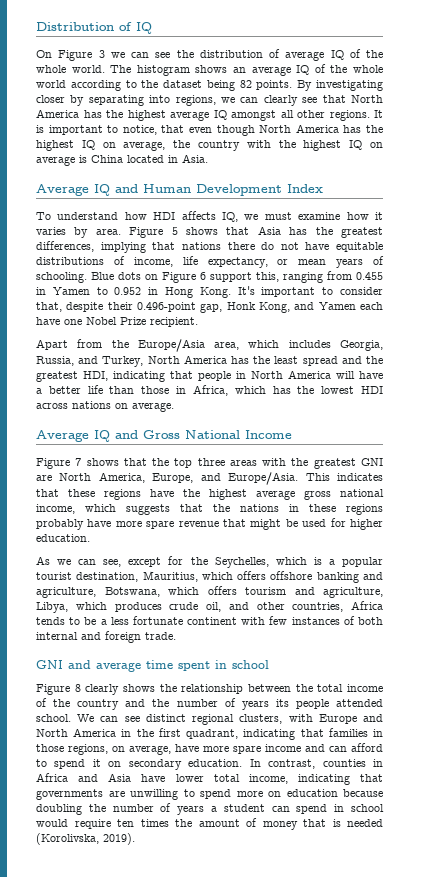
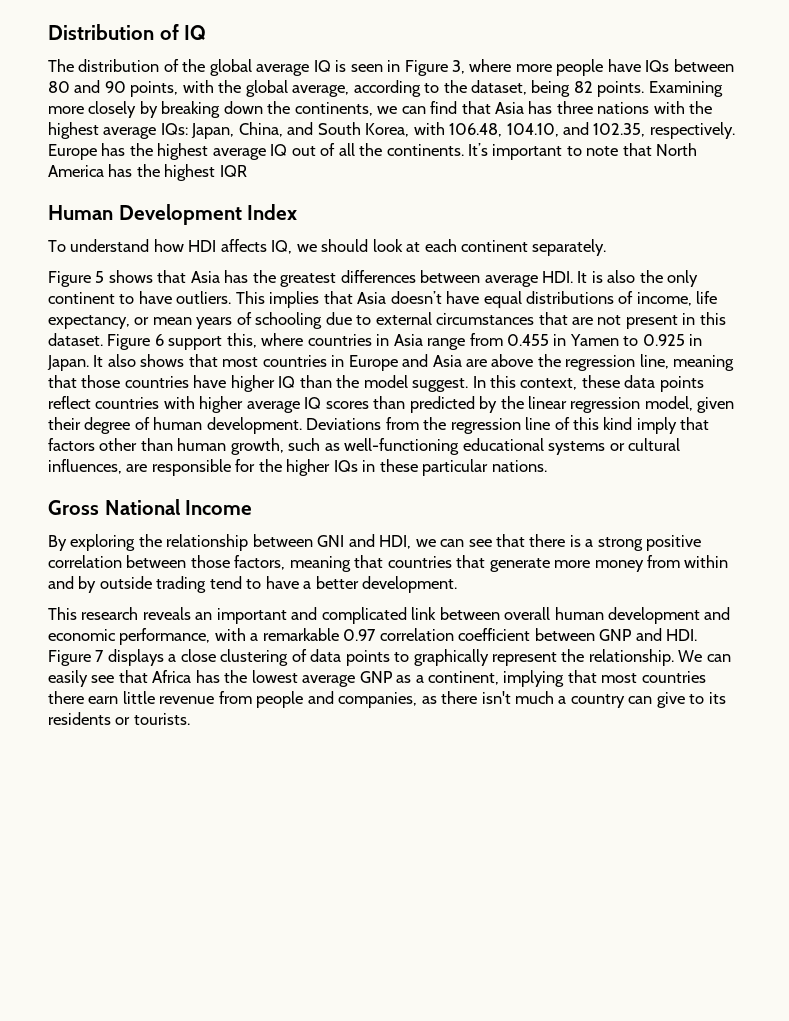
[36,49,383,61] [36,64,384,76] [36,80,66,88] On Figure 3 we can see the distribution of average IQ of the whole world. The histogram shows an average IQ of the whole world -> [48,59,734,76] [48,80,350,97] The distribution of the global average IQ is seen in Figure 3, where more people have IQs between 80 and 90 points, with the global average,
[163,80,203,88] dataset -> [471,80,528,95] dataset,
[297,80,383,91] [36,95,318,106] By investigating closer by separating into regions, we can clearly see -> [648,81,723,97] [48,101,713,118] [48,122,735,139] [48,143,619,160] Examining more closely by breaking down the continents, we can find that Asia has three nations with the highest average IQs: Japan, China, and South Korea, with 106.48, 104.10, and 102.35, respectively. Europe has the highest average IQ out of all the continents. It’s important to note
[170,110,383,121] [36,124,383,136] [36,140,384,151] [36,154,208,166] [36,184,138,196] average IQ amongst all other regions. It is important to notice, that even though North America has the highest IQ on average, the country with the highest IQ on average is China located in Asia. // Average IQ and -> [219,165,247,177] IQR //
[264,212,383,220] [36,227,121,238] must examine how it varies by area. -> [321,239,607,256] should look at each continent separately. //
[36,241,383,253] differences, implying that nations there do not have equitable -> [340,270,699,287] [48,291,522,308] differences between average HDI. It is also the only continent to have outliers. This implies that Asia doesn’t have equal
[36,272,323,283] schooling. Blue dots on Figure 6 support this, ranging -> [255,312,726,329] [48,333,466,350] schooling due to external circumstances that are not present in this dataset. Figure 6 support this, where countries in Asia range
[114,286,384,298] [36,302,383,313] [36,317,198,327] [36,339,383,352] [36,355,383,367] [36,370,383,382] [36,385,383,396] [36,401,174,412] [36,430,292,442] [36,458,383,469] [36,472,383,485] [36,489,384,500] [36,504,383,515] [36,518,383,530] [36,534,90,542] [36,556,383,568] [36,571,383,583] [36,586,383,598] [36,601,383,613] [36,616,384,625] [36,631,176,643] [36,660,269,672] [36,684,384,695] [36,698,383,710] [36,714,384,725] [36,728,384,740] [36,743,383,755] [36,759,384,770] [36,773,383,785] [36,789,383,800] [36,803,385,815] [36,818,383,830] [36,833,135,845] 0.952 in Hong Kong. It's important to consider that, despite their 0.496-point gap, Honk Kong, and Yamen each have one Nobel Prize recipient. // Apart from the Europe/Asia area, which includes Georgia, Russia, and Turkey, North America has the least spread and the greatest HDI, indicating that people in North America will have a better life than those in Africa, which has the lowest HDI across nations on average. // Average IQ and Gross National Income // Figure 7 shows that the top three areas with the greatest GNI are North America, Europe, and Europe/Asia. This indicates that these regions have the highest average gross national income, which suggests that the nations in these regions probably have more spare revenue that might be used for higher education. // As we can see, except for the Seychelles, which is a popular tourist destination, Mauritius, which offers offshore banking and agriculture, Botswana, which offers tourism and agriculture, Libya, which produces crude oil, and other countries, Africa tends to be a less fortunate continent with few instances of both internal and foreign trade. // GNI and average time spent in school // Figure 8 clearly shows the relationship between the total income of the country and the number of years its people attended school. We can see distinct regional clusters, with Europe and North America in the first quadrant, indicating that families in those regions, on average, have more spare income and can afford to spend it on secondary education. In contrast, counties in Africa and Asia have lower total income, indicating that governments are unwilling to spend more on education because doubling the number of years a student can spend in school would require ten times the amount of money that is needed (Korolivska, 2019). -> [642,334,703,346] [47,354,735,371] [48,375,704,392] [48,396,735,413] [48,417,710,434] [48,438,681,455] [48,459,547,476] [48,499,253,515] [48,534,702,551] [48,555,729,572] [48,576,458,593] [48,607,731,624] [48,628,698,645] [48,649,731,666] [48,670,706,687] [48,691,726,708] [48,712,190,725] 0.925 in Japan. It also shows that most countries in Europe and Asia are above the regression line, meaning that those countries have higher IQ than the model suggest. In this context, these data points reflect countries with higher average IQ scores than predicted by the linear regression model, given their degree of human development. Deviations from the regression line of this kind imply that factors other than human growth, such as well-functioning educational systems or cultural influences, are responsible for the higher IQs in these particular nations. // Gross National Income // By exploring the relationship between GNI and HDI, we can see that there is a strong positive correlation between those factors, meaning that countries that generate more money from within and by outside trading tend to have a better development. // This research reveals an important and complicated link between overall human development and economic performance, with a remarkable 0.97 correlation coefficient between GNP and HDI. Figure 7 displays a close clustering of data points to graphically represent the relationship. We can easily see that Africa has the lowest average GNP as a continent, implying that most countries there earn little revenue from people and companies, as there isn't much a country can give to its residents or tourists.

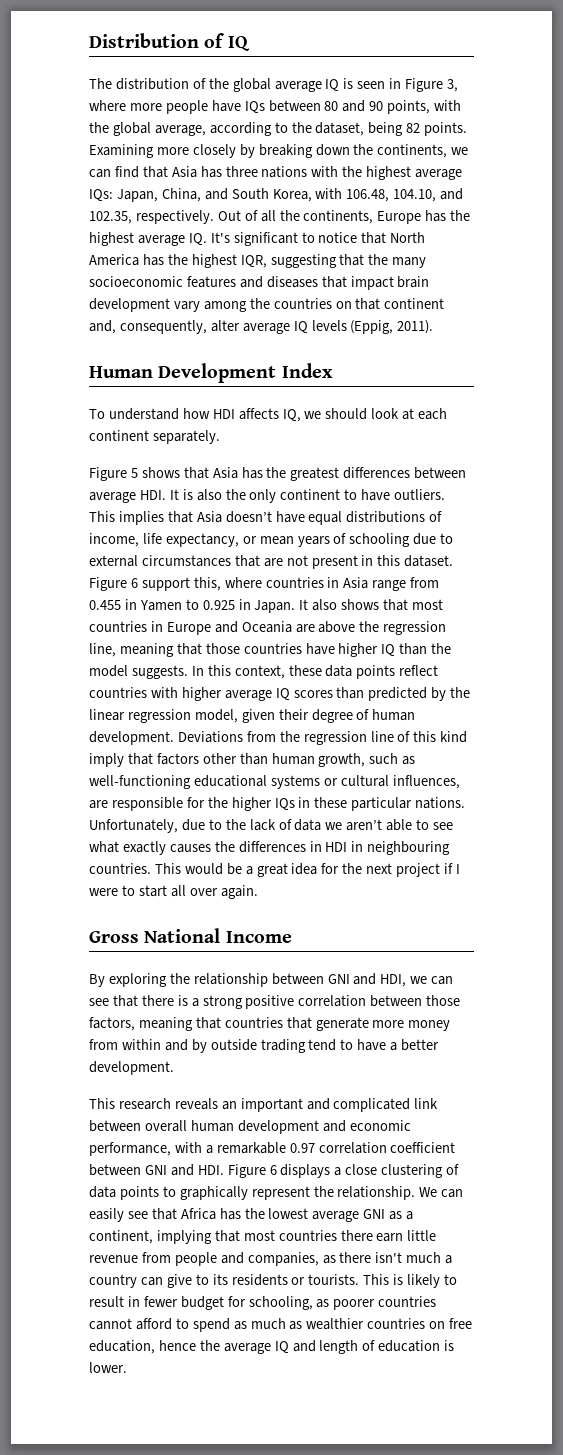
(735, 130) none -> [217,210,374,224] Out of all the continents,
[270,143,619,160] IQ out of all the continents. It’s important to note -> [188,232,358,246] IQ. It's significant to notice
[219,165,247,177] IQR -> [240,254,427,268] [89,276,430,290] [89,298,445,312] [89,320,434,334] IQR, suggesting that the many socioeconomic features and diseases that impact brain development vary among the countries on that continent and, consequently, alter average IQ levels (Eppig, 2011).
[432,355,462,367] Asia -> [241,621,292,633] Oceania
[412,378,469,392] suggest. -> [131,665,188,679] suggests.
(547, 466) none -> [89,819,454,833] [89,841,451,855] [89,863,460,877] [89,885,258,899] Unfortunately, due to the lack of data we aren’t able to see what exactly causes the differences in HDI in neighbouring countries. This would be a great idea for the next project if I were to start all over again.
[599,629,633,641] GNP -> [144,1165,167,1175] GNI
[95,650,105,662] 7 -> [269,1165,277,1175] 6
[359,671,393,683] GNP -> [363,1209,386,1219] GNI
(190, 719) none -> [363,1274,458,1288] [89,1296,437,1310] [89,1318,473,1332] [89,1340,455,1354] [89,1362,127,1373] This is likely to result in fewer budget for schooling, as poorer countries cannot afford to spend as much as wealthier countries on free education, hence the average IQ and length of education is lower.

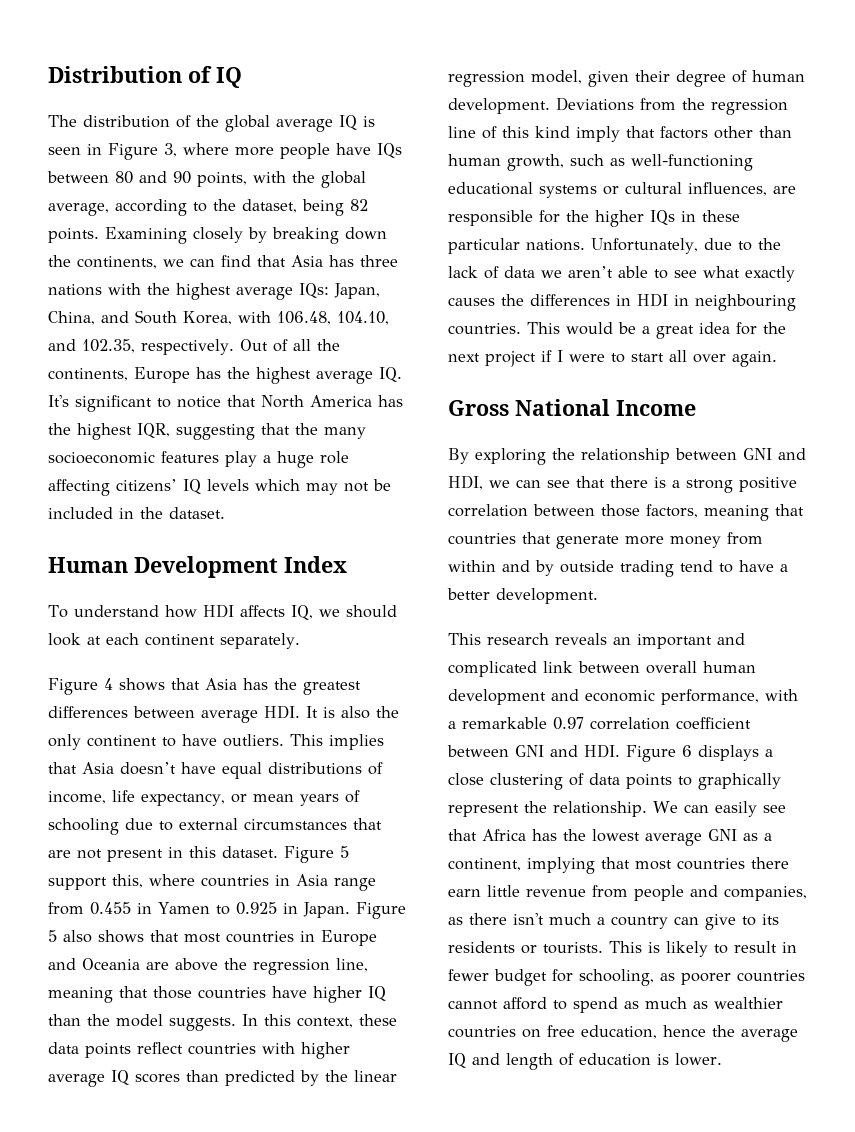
[156,147,189,155] more -> (187, 235) none
[239,276,430,290] [89,298,445,312] [89,320,434,334] and diseases that impact brain development vary among the countries on that continent and, consequently, alter average IQ levels (Eppig, 2011). -> [225,451,349,468] [48,479,391,496] [48,507,225,519] play a huge role affecting citizens’ IQ levels which may not be included in the dataset.
[130,468,138,478] 5 -> [104,678,113,690] 4
[130,578,138,588] 6 -> [340,846,349,858] 5
[299,599,309,610] It -> [355,902,406,919] [48,930,57,942] Figure 5

